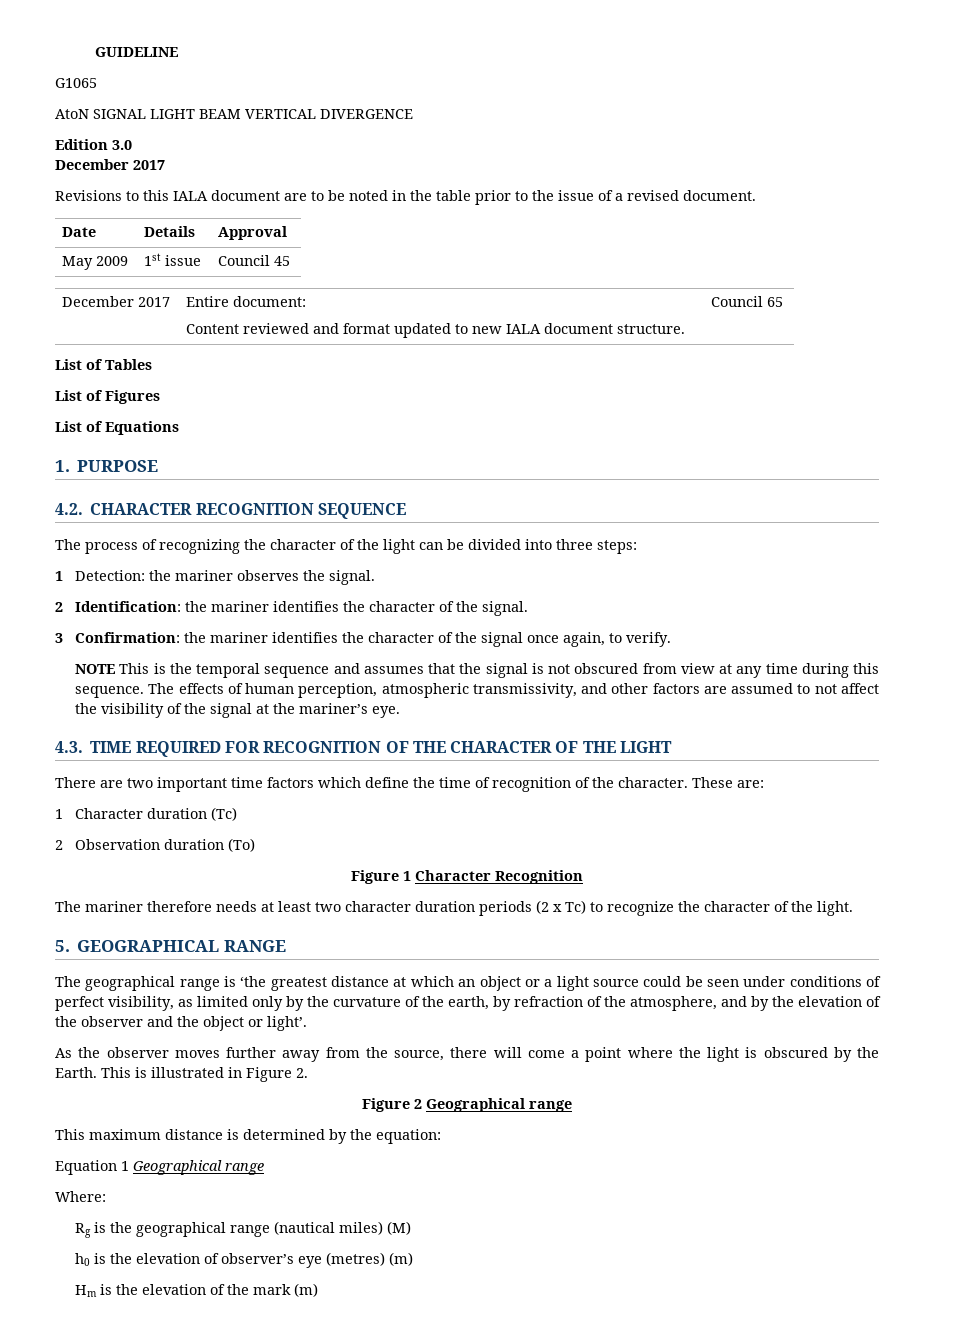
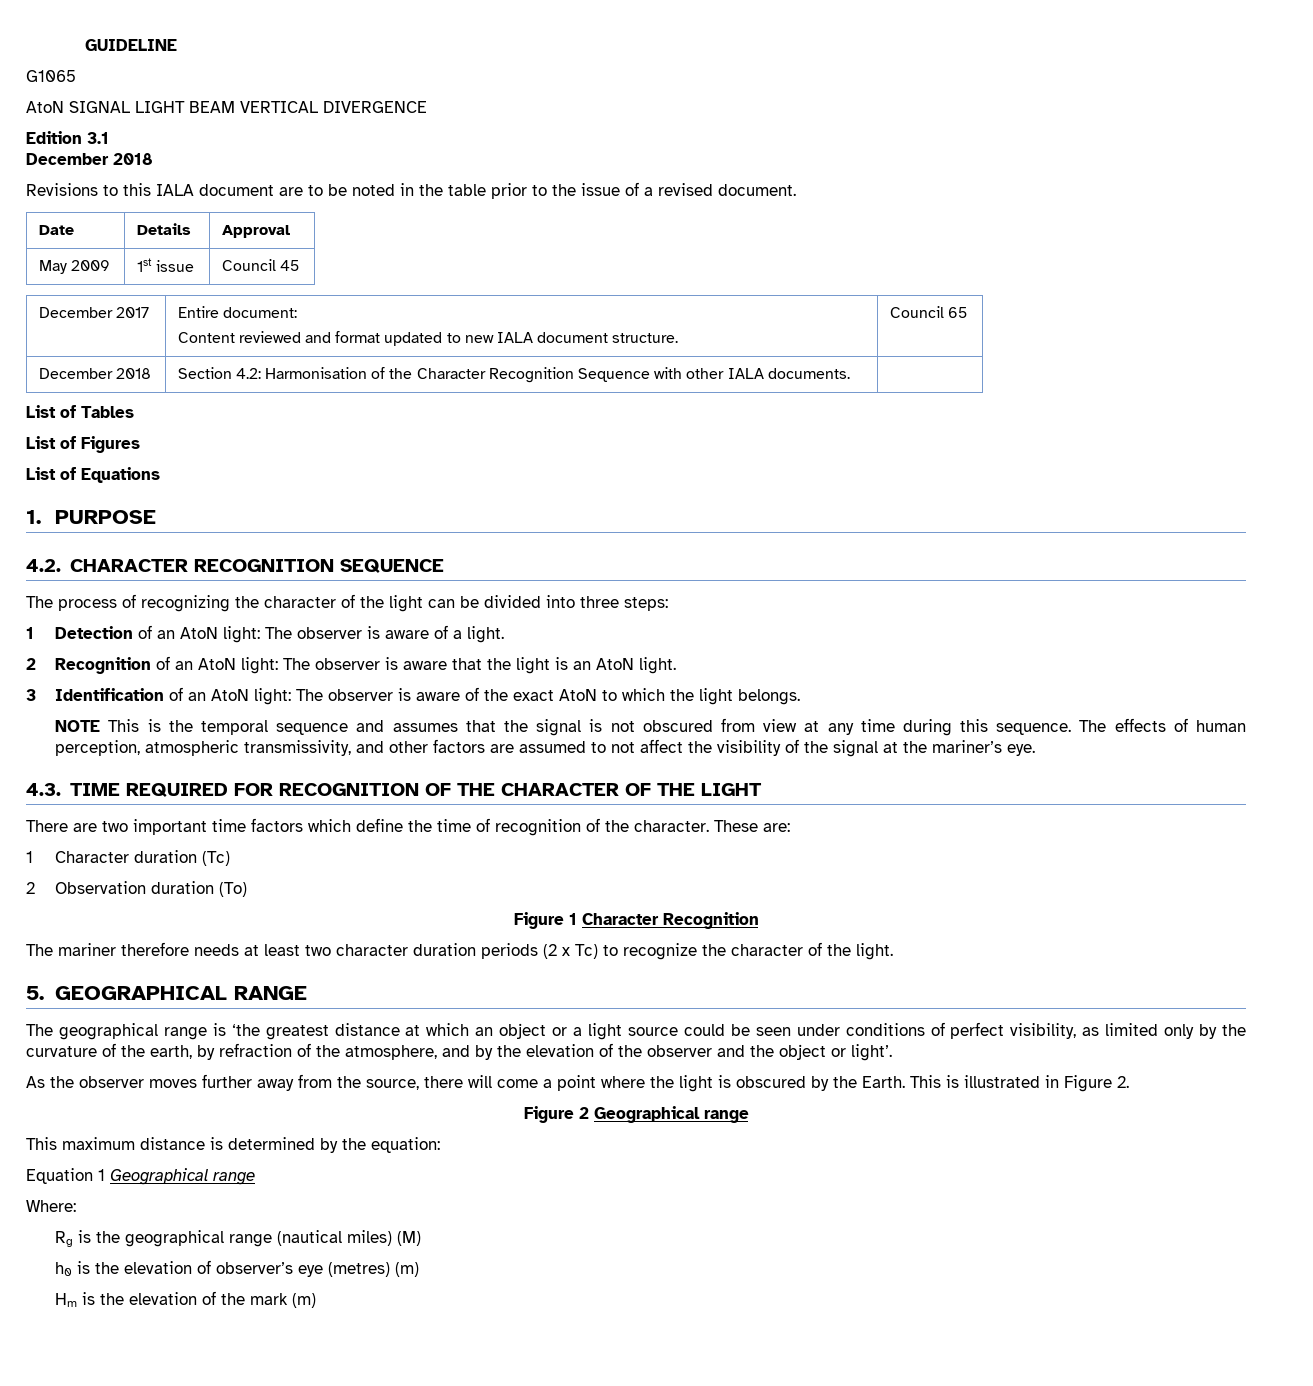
[112,140,132,150] [55,159,165,170] 3.0 // December 2017 -> [87,132,109,144] [26,153,153,165] 3.1 // December 2018
(784, 302) none -> [38,368,151,379] [177,367,850,383] // December 2018 | Section 4.2: Harmonisation of the Character Recognition Sequence with other IALA documents. |
[75,570,376,585] [55,601,529,616] [55,632,672,647] Detection: the mariner observes the signal. // 2 Identification: the mariner identifies the character of the signal. // 3 Confirmation: the mariner identifies the character of the signal once again, to verify. -> [55,625,505,643] [26,656,677,674] [26,687,801,705] Detection of an AtoN light: The observer is aware of a light. // 2 Recognition of an AtoN light: The observer is aware that the light is an AtoN light. // 3 Identification of an AtoN light: The observer is aware of the exact AtoN to which the light belongs.

